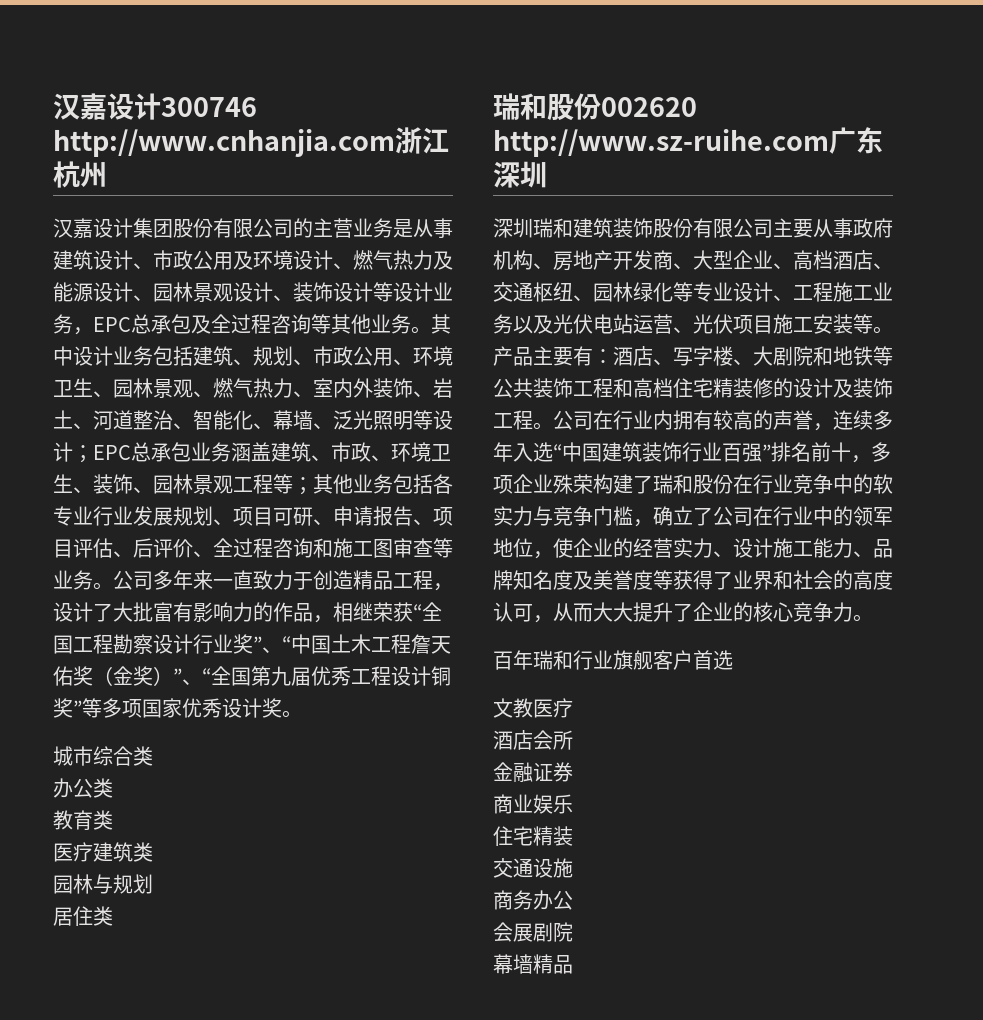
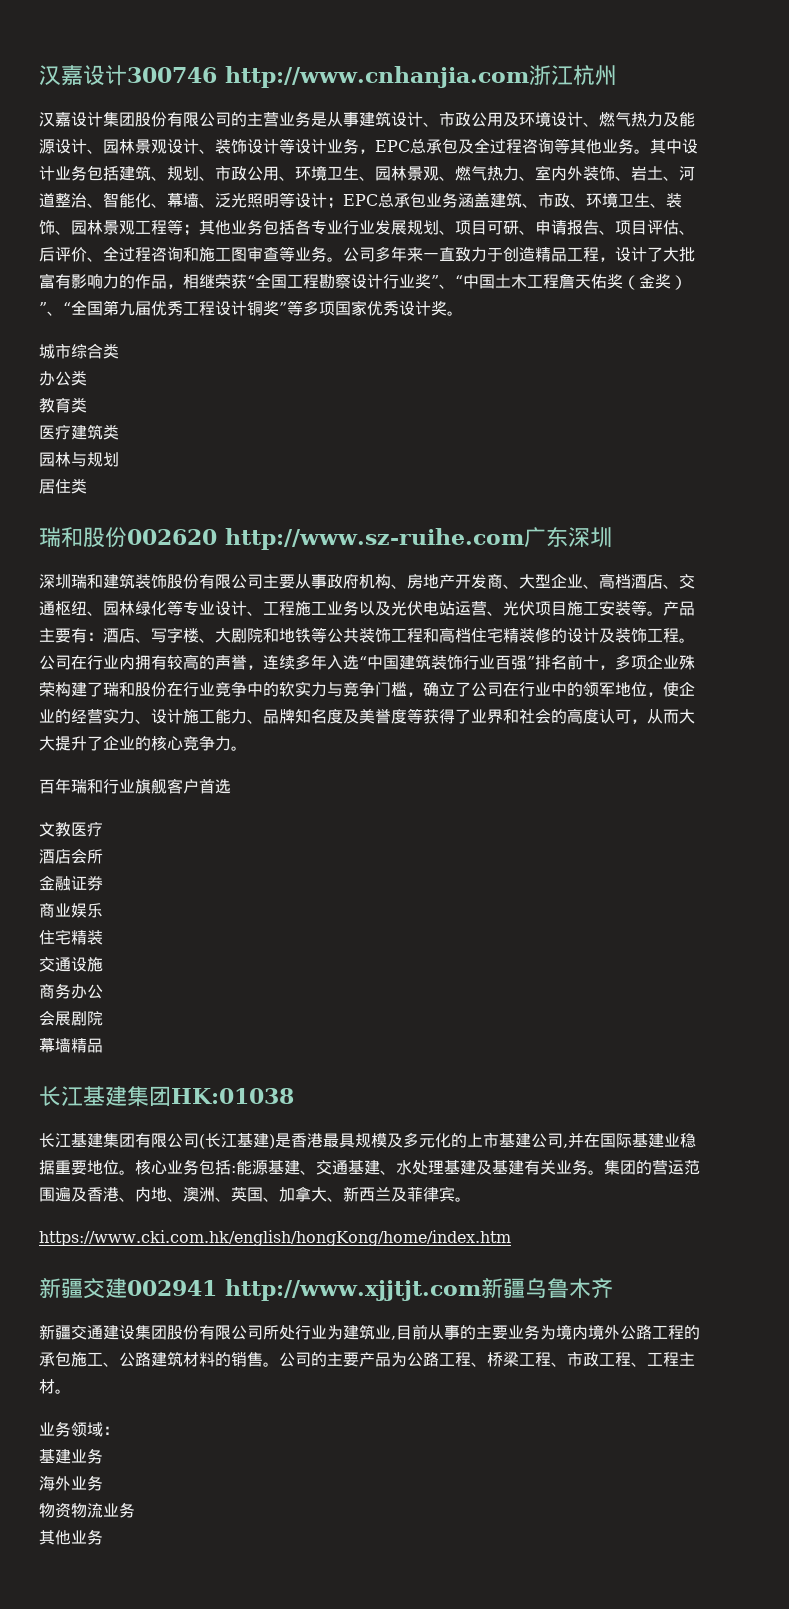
(573, 964) none -> [39,1086,294,1107] [39,1132,696,1149] [39,1159,700,1175] [39,1186,471,1202] [39,1230,511,1246] [39,1278,613,1301] [39,1324,700,1340] [39,1351,695,1367] [39,1379,71,1394] [39,1421,119,1437] [39,1448,103,1464] [39,1475,103,1491] [39,1502,135,1518] [39,1529,103,1545] // 长江基建集团HK:01038 // 长江基建集团有限公司(长江基建)是香港最具规模及多元化的上市基建公司,并在国际基建业稳据重要地位。核心业务包括:能源基建、交通基建、水处理基建及基建有关业务。集团的营运范围遍及香港、内地、澳洲、英国、加拿大、新西兰及菲律宾。 // https://www.cki.com.hk/english/hongKong/home/index.htm // 新疆交建002941 http://www.xjjtjt.com新疆乌鲁木齐 // 新疆交通建设集团股份有限公司所处行业为建筑业,目前从事的主要业务为境内境外公路工程的承包施工、公路建筑材料的销售。公司的主要产品为公路工程、桥梁工程、市政工程、工程主材。 // 业务领域： // 基建业务 // 海外业务 // 物资物流业务 // 其他业务

